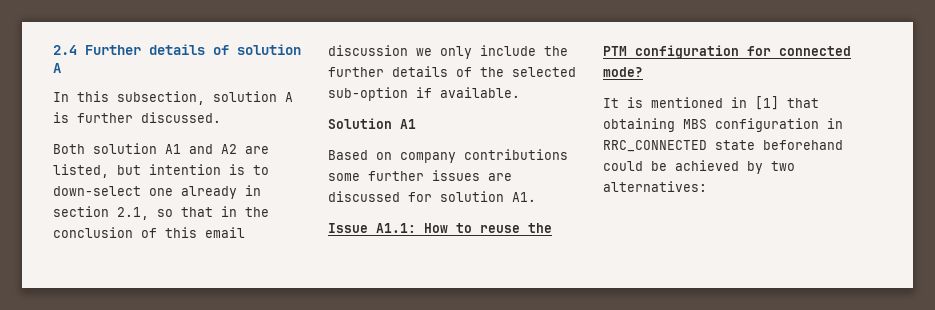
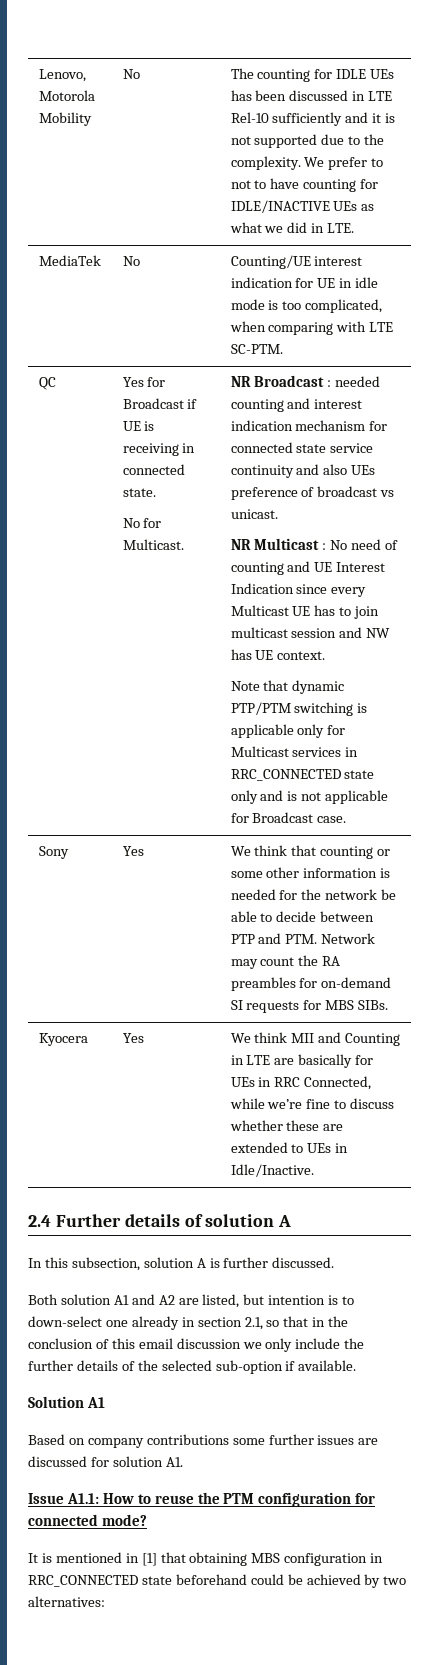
(53, 50) none -> [38,69,86,82] [38,90,95,101] [38,112,92,126] [122,69,140,79] [230,68,395,82] [230,90,393,101] [230,112,396,126] [230,134,385,148] [230,156,384,170] [230,178,379,192] [230,200,375,213] [229,222,355,233] [38,255,101,266] [122,256,140,266] [230,255,363,269] [230,277,379,288] [230,299,383,313] [229,321,394,335] [230,344,283,354] [38,377,56,390] [122,377,166,387] [122,398,198,409] [122,421,155,431] [122,443,196,456] [122,464,185,475] [122,488,156,497] [122,518,162,528] [122,539,184,550] [230,375,381,387] [230,398,363,412] [230,420,388,431] [230,442,374,453] [230,464,376,478] [230,486,395,500] [230,509,278,519] [230,538,399,550] [230,561,386,575] [230,583,367,597] [230,605,380,619] [230,627,391,638] [230,649,326,660] [230,680,345,694] [230,702,368,716] [230,724,346,738] [230,746,359,757] [230,769,375,781] [230,790,389,804] [230,812,347,823] [38,846,69,859] [122,846,144,856] [230,845,391,859] [230,867,391,878] [230,889,397,900] [230,911,375,922] [230,933,376,944] [230,955,341,969] [230,977,392,991] [230,1000,389,1013] [38,1033,88,1046] [122,1033,144,1043] [230,1032,401,1046] [230,1054,374,1068] [230,1076,372,1090] [229,1098,395,1109] [229,1120,344,1131] [230,1142,349,1153] [230,1164,314,1177] Lenovo, Motorola Mobility | No | The counting for IDLE UEs has been discussed in LTE Rel-10 sufficiently and it is not supported due to the complexity. We prefer to not to have counting for IDLE/INACTIVE UEs as what we did in LTE. // MediaTek | No | Counting/UE interest indication for UE in idle mode is too complicated, when comparing with LTE SC-PTM. // QC | Yes for Broadcast if UE is receiving in connected state. // No for Multicast. | NR Broadcast : needed counting and interest indication mechanism for connected state service continuity and also UEs preference of broadcast vs unicast. // NR Multicast : No need of counting and UE Interest Indication since every Multicast UE has to join multicast session and NW has UE context. // Note that dynamic PTP/PTM switching is applicable only for Multicast services in RRC_CONNECTED state only and is not applicable for Broadcast case. // Sony | Yes | We think that counting or some other information is needed for the network be able to decide between PTP and PTM. Network may count the RA preambles for on-demand SI requests for MBS SIBs. // Kyocera | Yes | We think MII and Counting in LTE are basically for UEs in RRC Connected, while we’re fine to discuss whether these are extended to UEs in Idle/Inactive. //

